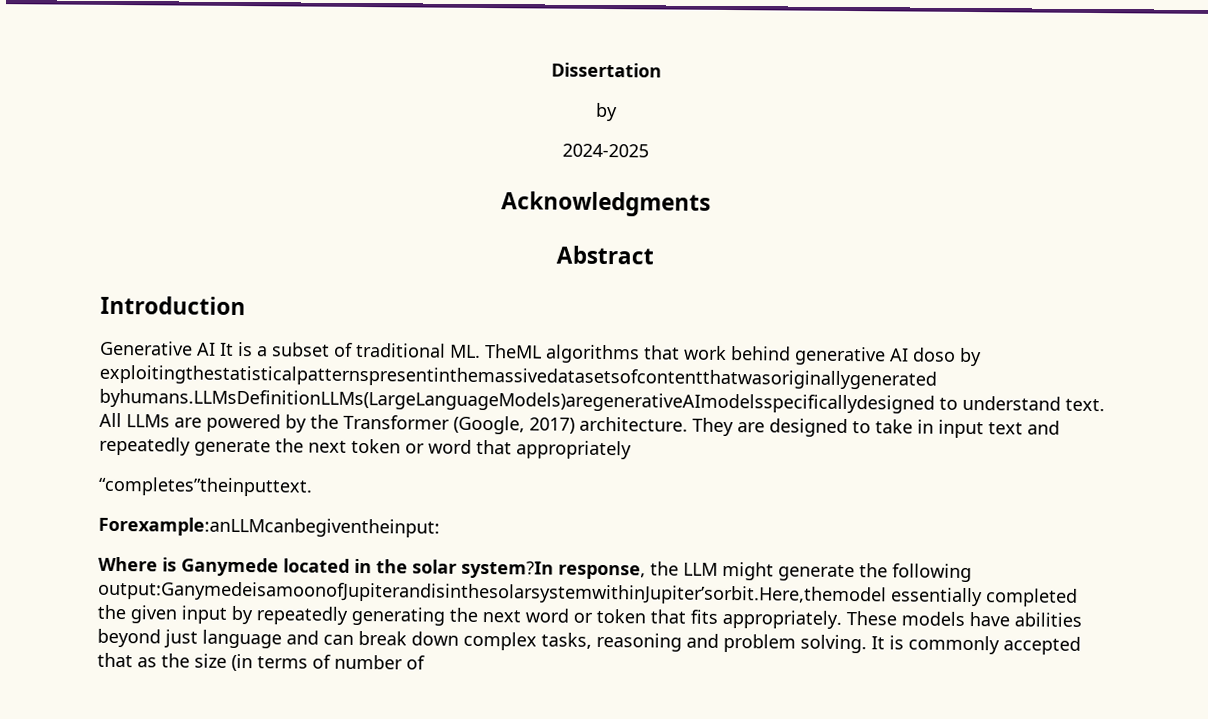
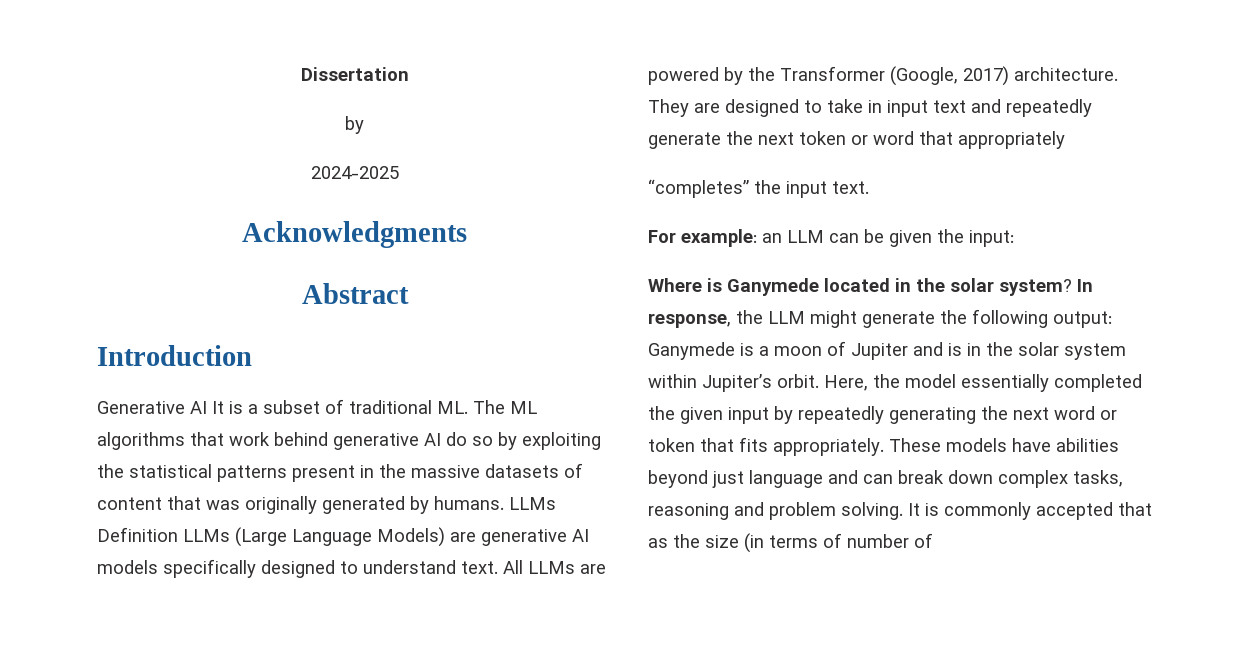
[485,344,542,359] TheML -> [473,400,537,414] The ML
[912,347,982,367] [99,364,937,390] [99,388,935,414] doso by exploitingthestatisticalpatternspresentinthemassivedatasetsofcontentthatwasoriginallygenerated byhumans.LLMsDefinitionLLMs(LargeLanguageModels)aregenerativeAImodelsspecificallydesigned -> [446,432,601,450] [97,463,583,482] [97,496,556,514] [97,527,589,547] [97,559,335,578] do so by exploiting the statistical patterns present in the massive datasets of content that was originally generated by humans. LLMs Definition LLMs (Large Language Models) are generative AI models specifically designed
[98,476,313,497] [98,516,440,538] “completes”theinputtext. // Forexample:anLLMcanbegiventheinput: -> [648,179,869,198] [648,229,1014,247] “completes” the input text. // For example: an LLM can be given the input:
[461,560,554,579] system?In -> [999,279,1093,296] system? In
[98,580,887,606] output:GanymedeisamoonofJupiterandisinthesolarsystemwithinJupiter’sorbit.Here,themodel -> [1053,311,1112,328] [648,341,1126,360] [648,374,956,392] output: Ganymede is a moon of Jupiter and is in the solar system within Jupiter’s orbit. Here, the model

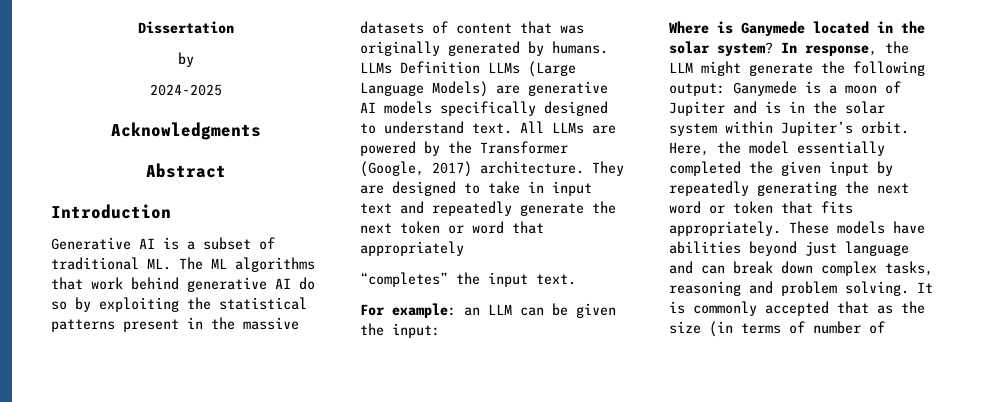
[212,401,224,414] It -> (155, 243) none

